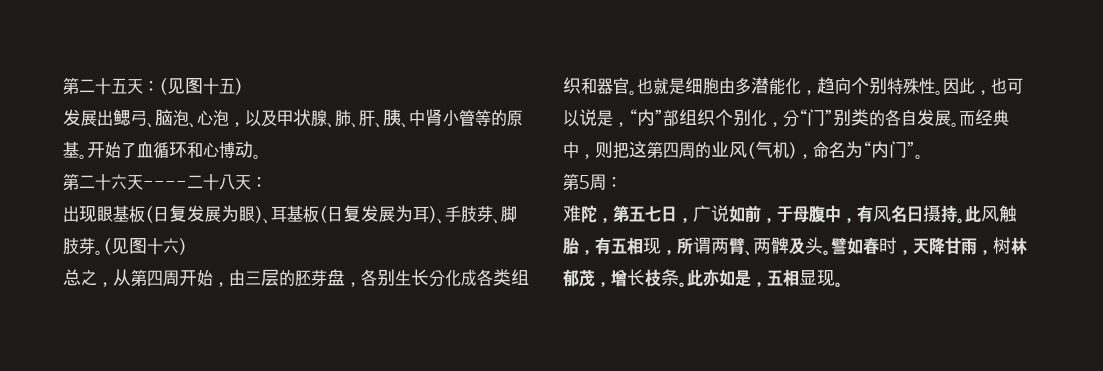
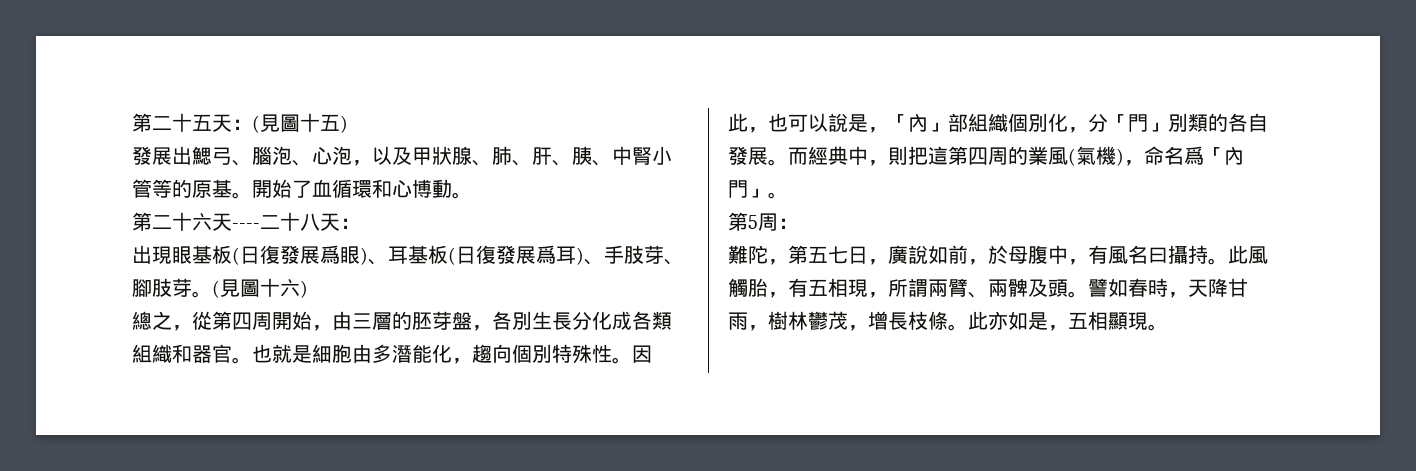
[167,78,203,94] 见图 -> [260,114,300,132] 見圖
[63,109,173,128] 发展出鳃弓、脑 -> [132,146,272,166] 發展出鰓弓、腦
[293,109,311,126] 状 -> [432,146,452,165] 狀
[425,109,443,126] 肾 -> [632,147,652,165] 腎
[87,142,105,158] 开 -> [252,180,272,198] 開
[169,141,253,159] 环和心博动 -> [352,179,452,198] 環和心博動
[79,206,97,222] 现 -> [152,246,172,264] 現
[169,205,239,223] 复发展为 -> [260,245,340,264] 復發展爲
[343,205,413,223] 复发展为 -> [476,245,556,264] 復發展爲
[501,206,517,222] 脚 -> [132,279,152,297] 腳
[111,238,147,254] 见图 -> [220,279,260,297] 見圖
[63,269,429,287] 总之，从第四周开始，由三层的胚芽盘，各别生长 -> [132,311,572,331] 總之，從第四周開始，由三層的胚芽盤，各別生長
[493,269,529,286] [563,77,581,94] 类组织 -> [652,311,672,330] [132,344,172,363] 類組織
[685,77,887,95] 细胞由多潜能化，趋向个别 -> [312,344,552,364] 細胞由多潛能化，趨向個別
[579,109,1009,127] [563,141,915,159] 说是，“内”部组织个别化，分“门”别类的各自发展。而经典中，则把这第四周的业风(气机)，命名为“内门” -> [828,113,1268,133] [728,146,1244,166] [728,180,768,198] 說是，「內」部組織個別化，分「門」別類的各自發展。而經典中，則把這第四周的業風(氣機)，命名爲「內門」
[563,205,581,222] 难 -> [728,245,748,264] 難
[693,205,1017,224] [563,237,823,256] 广说如前，于母腹中，有风名曰摄持。此风触胎，有五相现，所谓两臂、两髀及头 -> [888,245,1268,265] [728,278,1068,298] 廣說如前，於母腹中，有風名曰攝持。此風觸胎，有五相現，所謂兩臂、兩髀及頭
[879,237,897,254] 时 -> [1148,278,1168,297] 時
[993,237,1027,255] [563,269,679,288] 树林郁茂，增长枝条 -> [768,311,948,331] 樹林鬱茂，增長枝條
[799,270,835,286] 显现 -> [1108,312,1148,330] 顯現

